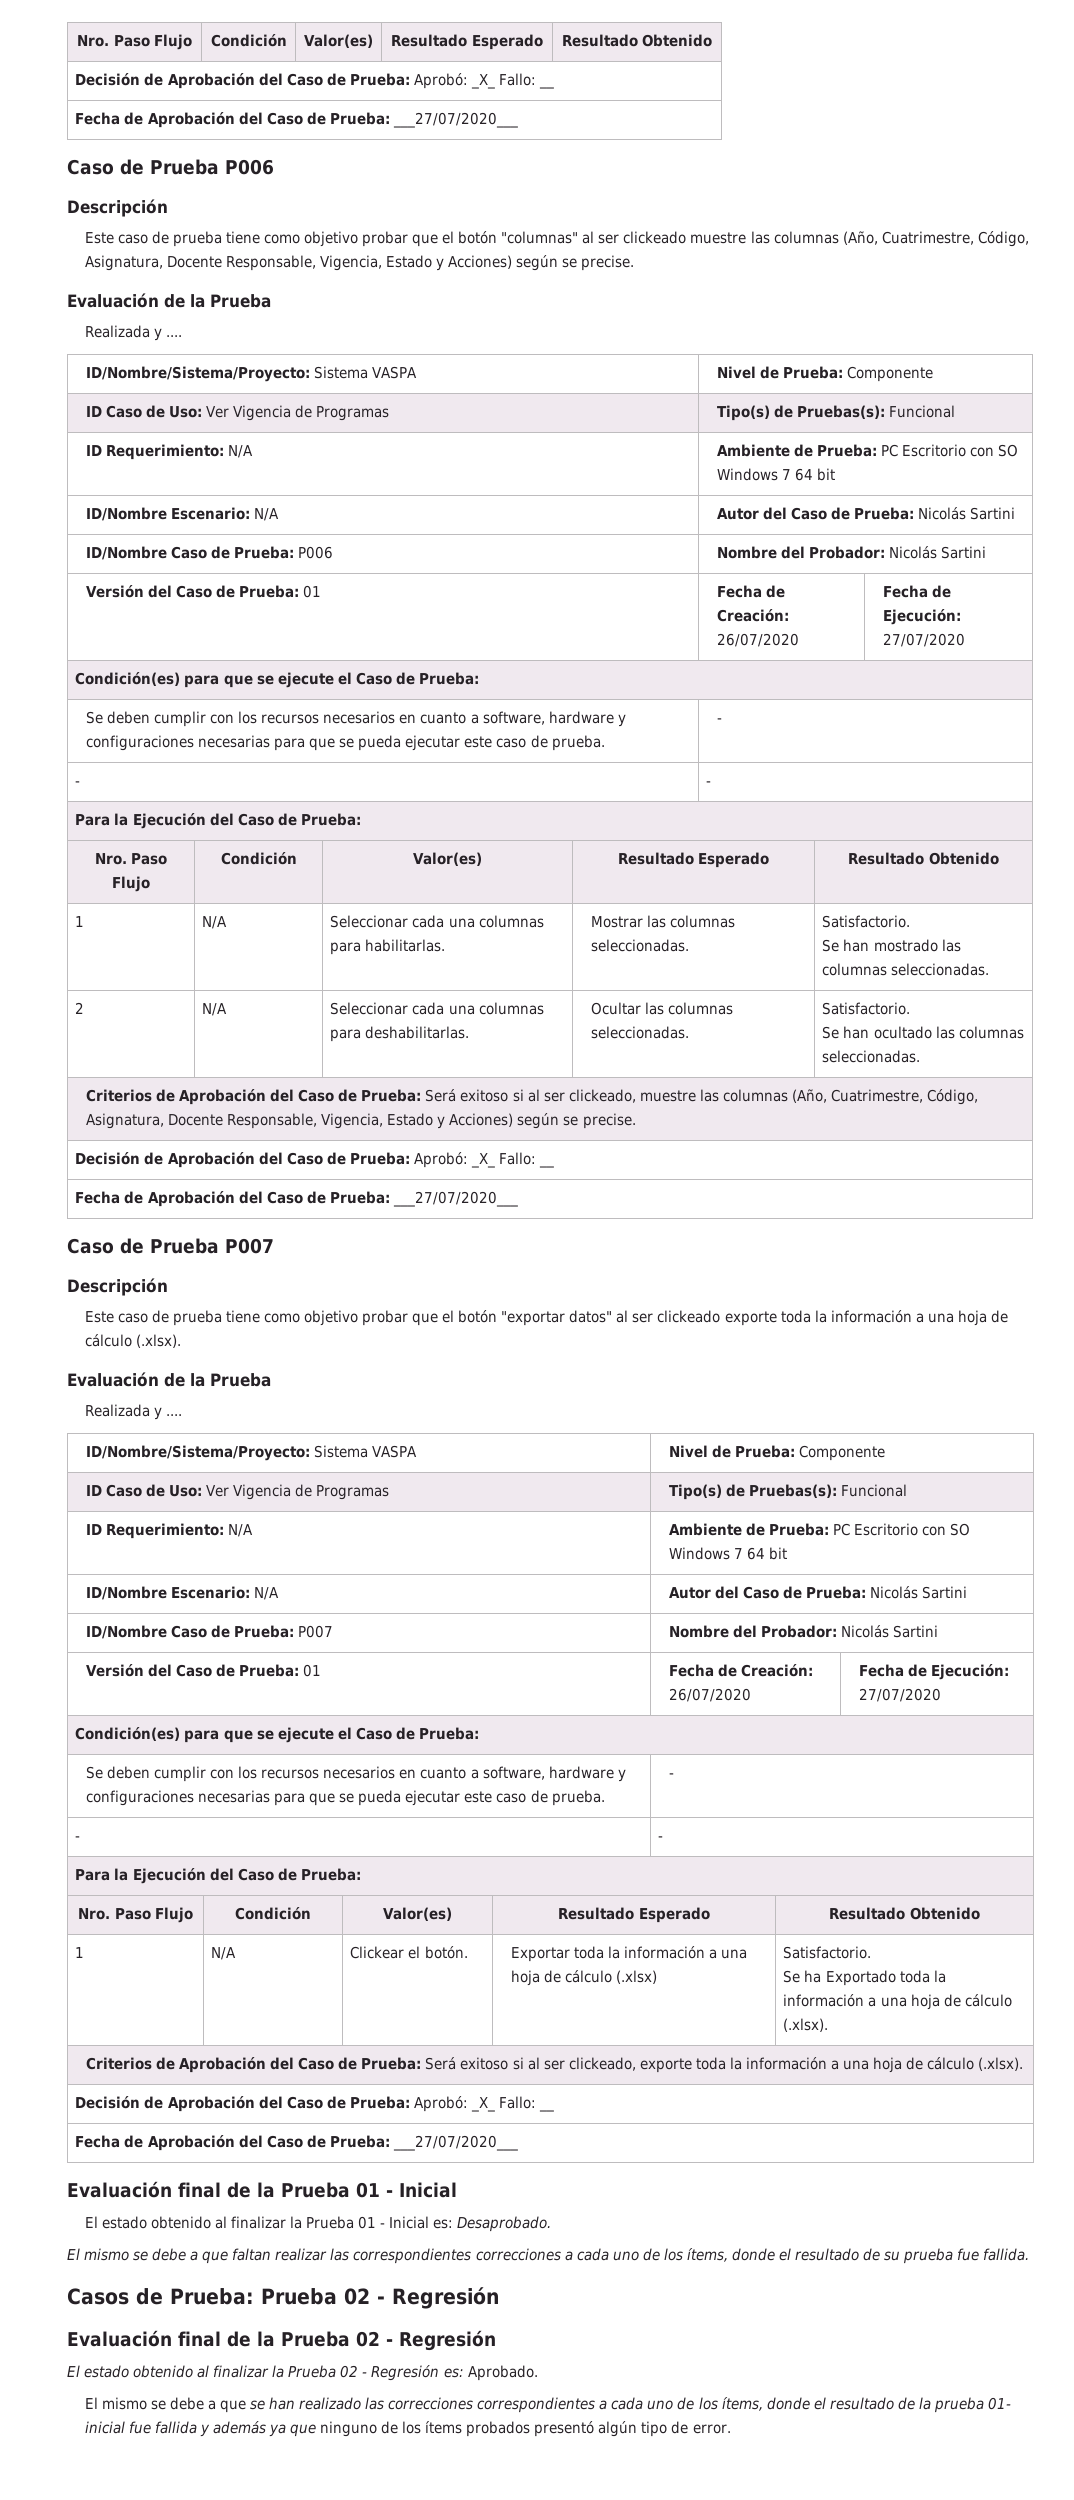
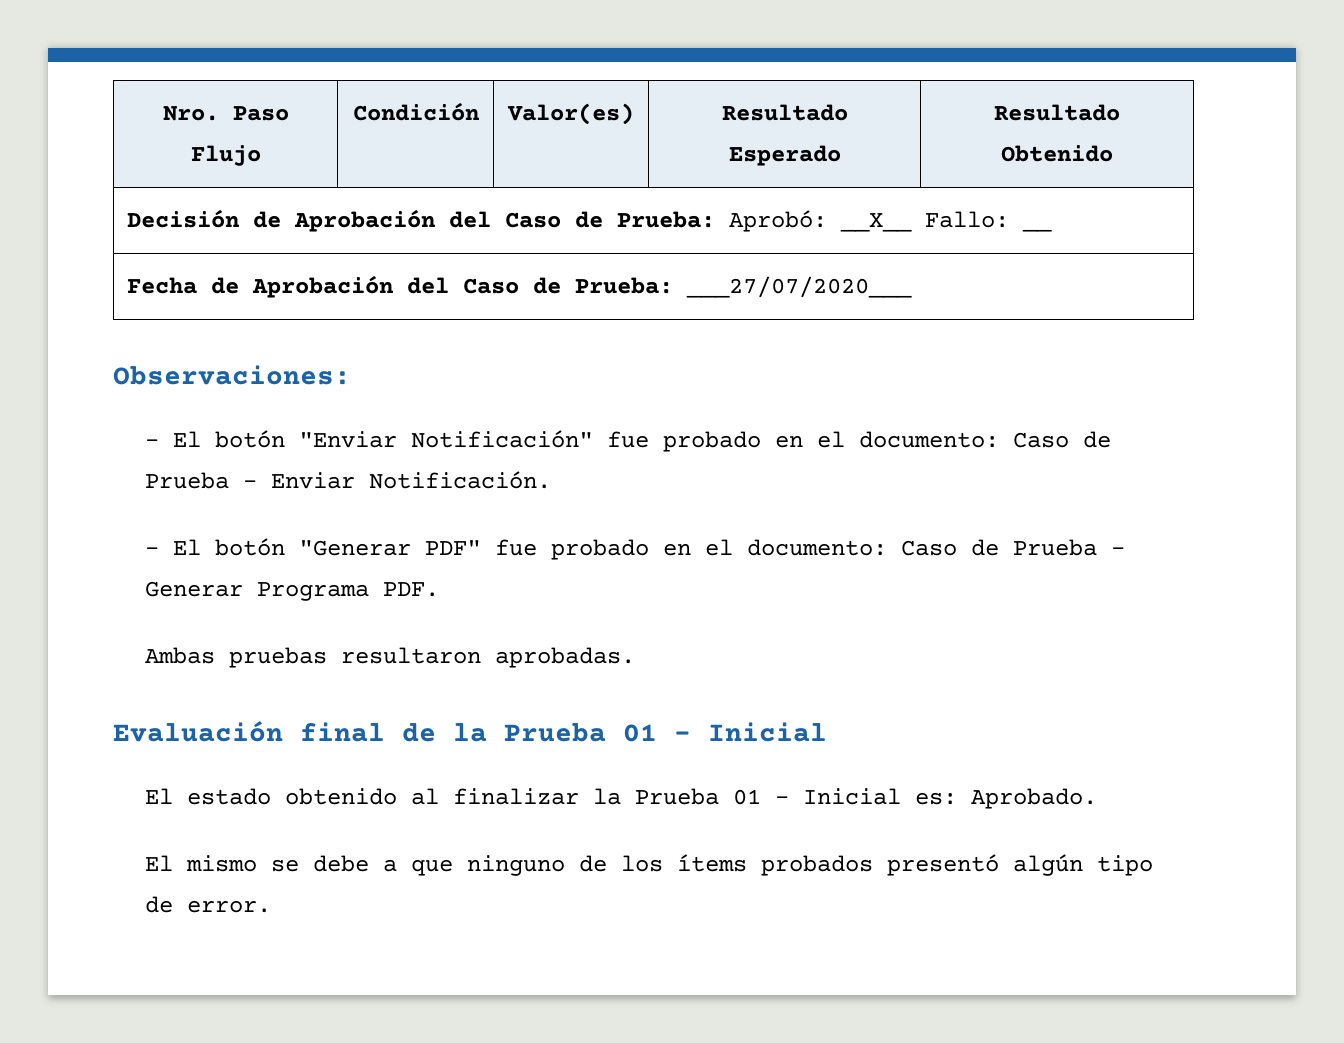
[470,74,495,89] _X_ -> [840,213,913,232] __X__
[67,159,274,175] [67,199,168,217] [84,231,1029,247] [84,255,635,271] [67,293,271,308] [84,325,182,341] [86,366,418,382] [717,366,934,382] [86,405,390,421] [717,405,956,421] [86,444,254,460] [717,444,1019,457] [717,468,836,481] [86,507,280,521] [717,507,1016,520] [86,546,334,560] [717,546,987,559] [86,585,322,598] [717,585,786,598] [717,609,790,622] [717,633,800,647] [883,585,952,598] [883,609,962,625] [883,633,966,647] [75,672,479,688] [86,711,626,727] [86,735,605,751] [717,718,723,723] [75,781,81,786] [706,781,712,786] [75,813,361,829] [94,853,168,865] [112,876,150,892] [220,852,297,865] [413,852,482,866] [617,852,770,868] [848,852,999,865] [75,916,85,927] [202,916,228,929] [330,915,544,928] [330,939,446,955] [591,915,736,928] [591,939,690,952] [822,915,911,928] [822,939,961,952] [822,963,990,976] [75,1002,85,1014] [202,1003,228,1016] [330,1002,544,1015] [330,1026,470,1042] [591,1002,734,1015] [591,1026,690,1039] [822,1002,911,1015] [822,1026,1024,1039] [822,1050,921,1063] [86,1089,978,1105] [86,1113,636,1129] [75,1152,554,1168] [75,1191,518,1207] [67,1238,274,1254] [67,1278,168,1296] [84,1310,1008,1326] [84,1334,181,1348] [67,1372,271,1387] [84,1404,182,1420] [86,1445,418,1461] [669,1445,886,1461] [86,1484,390,1500] [669,1484,908,1500] [86,1523,254,1539] [669,1523,971,1536] [669,1547,788,1560] [86,1586,280,1600] [669,1586,968,1599] [86,1625,334,1639] [669,1625,939,1638] [86,1664,322,1677] [669,1664,814,1677] [669,1688,752,1702] [859,1664,1010,1680] [859,1688,942,1702] [75,1727,479,1743] [86,1766,626,1782] [86,1790,605,1806] [669,1773,675,1778] [75,1836,81,1841] [658,1836,664,1841] [75,1868,361,1884] [78,1907,193,1923] [235,1907,311,1920] [383,1907,452,1921] [558,1907,710,1923] [829,1907,980,1920] [75,1947,85,1958] [211,1947,237,1960] [350,1946,468,1959] [511,1946,748,1962] [511,1970,658,1986] [783,1946,872,1959] [783,1970,946,1986] [783,1994,1012,2010] [783,2018,829,2032] [86,2057,1024,2073] [75,2096,554,2112] [75,2135,518,2151] Caso de Prueba P006 // Descripción // Este caso de prueba tiene como objetivo probar que el botón "columnas" al ser clickeado muestre las columnas (Año, Cuatrimestre, Código, Asignatura, Docente Responsable, Vigencia, Estado y Acciones) según se precise. // Evaluación de la Prueba // Realizada y .... // ID/Nombre/Sistema/Proyecto: Sistema VASPA | Nivel de Prueba: Componente // ID Caso de Uso: Ver Vigencia de Programas | Tipo(s) de Pruebas(s): Funcional // ID Requerimiento: N/A | Ambiente de Prueba: PC Escritorio con SO Windows 7 64 bit // ID/Nombre Escenario: N/A | Autor del Caso de Prueba: Nicolás Sartini // ID/Nombre Caso de Prueba: P006 | Nombre del Probador: Nicolás Sartini // Versión del Caso de Prueba: 01 | Fecha de Creación: 26/07/2020 | Fecha de Ejecución: 27/07/2020 // Condición(es) para que se ejecute el Caso de Prueba: // Se deben cumplir con los recursos necesarios en cuanto a software, hardware y configuraciones necesarias para que se pueda ejecutar este caso de prueba. | - // - | - // Para la Ejecución del Caso de Prueba: // Nro. Paso Flujo | Condición | Valor(es) | Resultado Esperado | Resultado Obtenido // 1 | N/A | Seleccionar cada una columnas para habilitarlas. | Mostrar las columnas seleccionadas. | Satisfactorio. // Se han mostrado las columnas seleccionadas. // 2 | N/A | Seleccionar cada una columnas para deshabilitarlas. | Ocultar las columnas seleccionadas. | Satisfactorio. // Se han ocultado las columnas seleccionadas. // Criterios de Aprobación del Caso de Prueba: Será exitoso si al ser clickeado, muestre las columnas (Año, Cuatrimestre, Código, Asignatura, Docente Responsable, Vigencia, Estado y Acciones) según se precise. // Decisión de Aprobación del Caso de Prueba: Aprobó: _X_ Fallo: __ // Fecha de Aprobación del Caso de Prueba: ___27/07/2020___ // Caso de Prueba P007 // Descripción // Este caso de prueba tiene como objetivo probar que el botón "exportar datos" al ser clickeado exporte toda la información a una hoja de cálculo (.xlsx). // Evaluación de la Prueba // Realizada y .... // ID/Nombre/Sistema/Proyecto: Sistema VASPA | Nivel de Prueba: Componente // ID Caso de Uso: Ver Vigencia de Programas | Tipo(s) de Pruebas(s): Funcional // ID Requerimiento: N/A | Ambiente de Prueba: PC Escritorio con SO Windows 7 64 bit // ID/Nombre Escenario: N/A | Autor del Caso de Prueba: Nicolás Sartini // ID/Nombre Caso de Prueba: P007 | Nombre del Probador: Nicolás Sartini // Versión del Caso de Prueba: 01 | Fecha de Creación: 26/07/2020 | Fecha de Ejecución: 27/07/2020 // Condición(es) para que se ejecute el Caso de Prueba: // Se deben cumplir con los recursos necesarios en cuanto a software, hardware y configuraciones necesarias para que se pueda ejecutar este caso de prueba. | - // - | - // Para la Ejecución del Caso de Prueba: // Nro. Paso Flujo | Condición | Valor(es) | Resultado Esperado | Resultado Obtenido // 1 | N/A | Clickear el botón. | Exportar toda la información a una hoja de cálculo (.xlsx) | Satisfactorio. // Se ha Exportado toda la información a una hoja de cálculo (.xlsx). // Criterios de Aprobación del Caso de Prueba: Será exitoso si al ser clickeado, exporte toda la información a una hoja de cálculo (.xlsx). // Decisión de Aprobación del Caso de Prueba: Aprobó: _X_ Fallo: __ // Fecha de Aprobación del Caso de Prueba: ___27/07/2020___ -> [113,365,351,385] [144,430,1111,452] [144,471,551,489] [144,538,1125,560] [144,581,439,601] [144,647,635,668] Observaciones: // - El botón "Enviar Notificación" fue probado en el documento: Caso de Prueba - Enviar Notificación. // - El botón "Generar PDF" fue probado en el documento: Caso de Prueba - Generar Programa PDF. // Ambas pruebas resultaron aprobadas.
[457,2216,552,2232] [67,2248,1030,2264] [67,2287,499,2309] [67,2330,496,2351] [67,2365,464,2381] Desaprobado. // El mismo se debe a que faltan realizar las correspondientes correcciones a cada uno de los ítems, donde el resultado de su prueba fue fallida. // Casos de Prueba: Prueba 02 - Regresión // Evaluación final de la Prueba 02 - Regresión // El estado obtenido al finalizar la Prueba 02 - Regresión es: -> (957, 798) none
[250,2397,1011,2413] [84,2421,317,2437] se han realizado las correcciones correspondientes a cada uno de los ítems, donde el resultado de la prueba 01- inicial fue fallida y además ya que -> (453, 867) none

